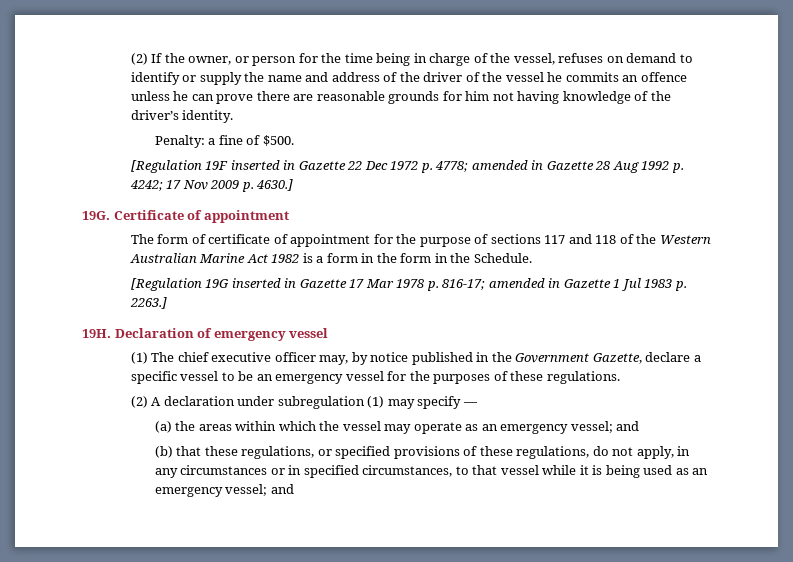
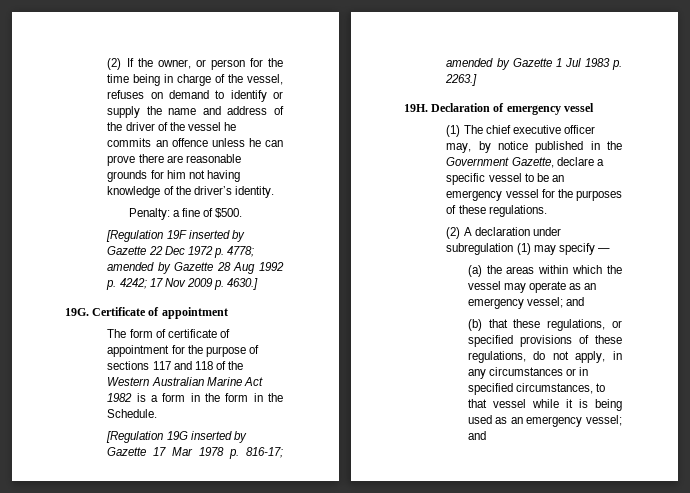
[283,160,296,170] in -> [231,230,245,242] by
[531,160,544,170] in -> [157,262,171,274] by
[284,278,297,288] in -> [233,431,247,443] by
[548,278,561,288] in -> [496,58,510,70] by

